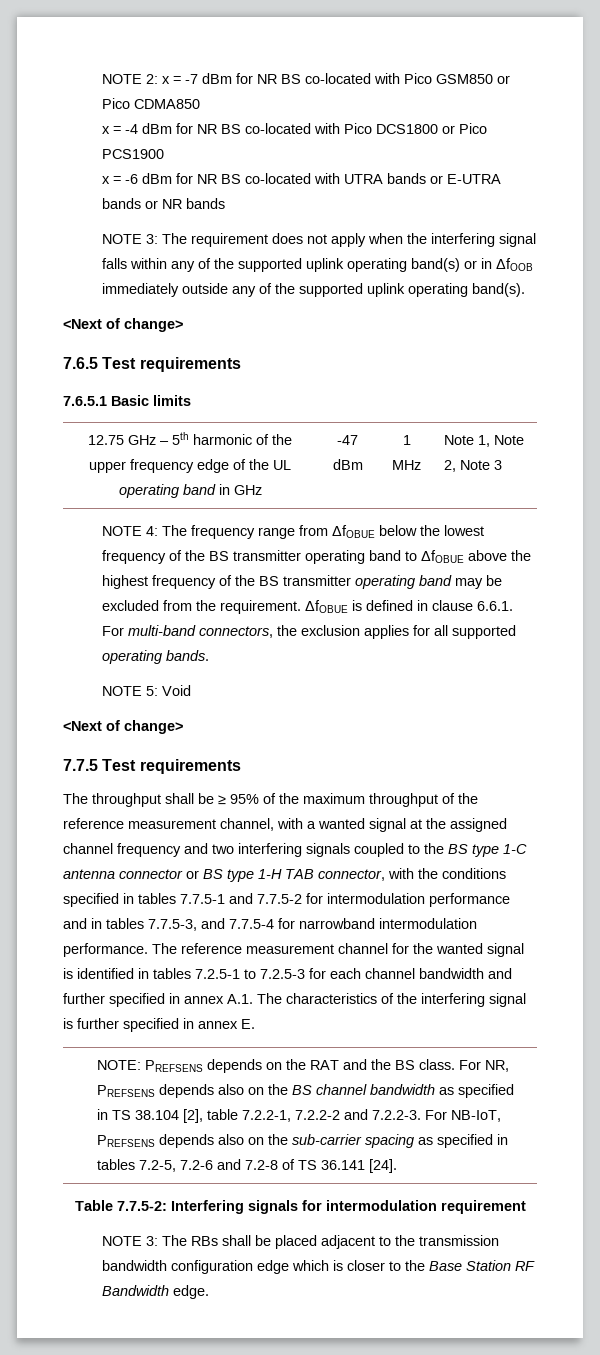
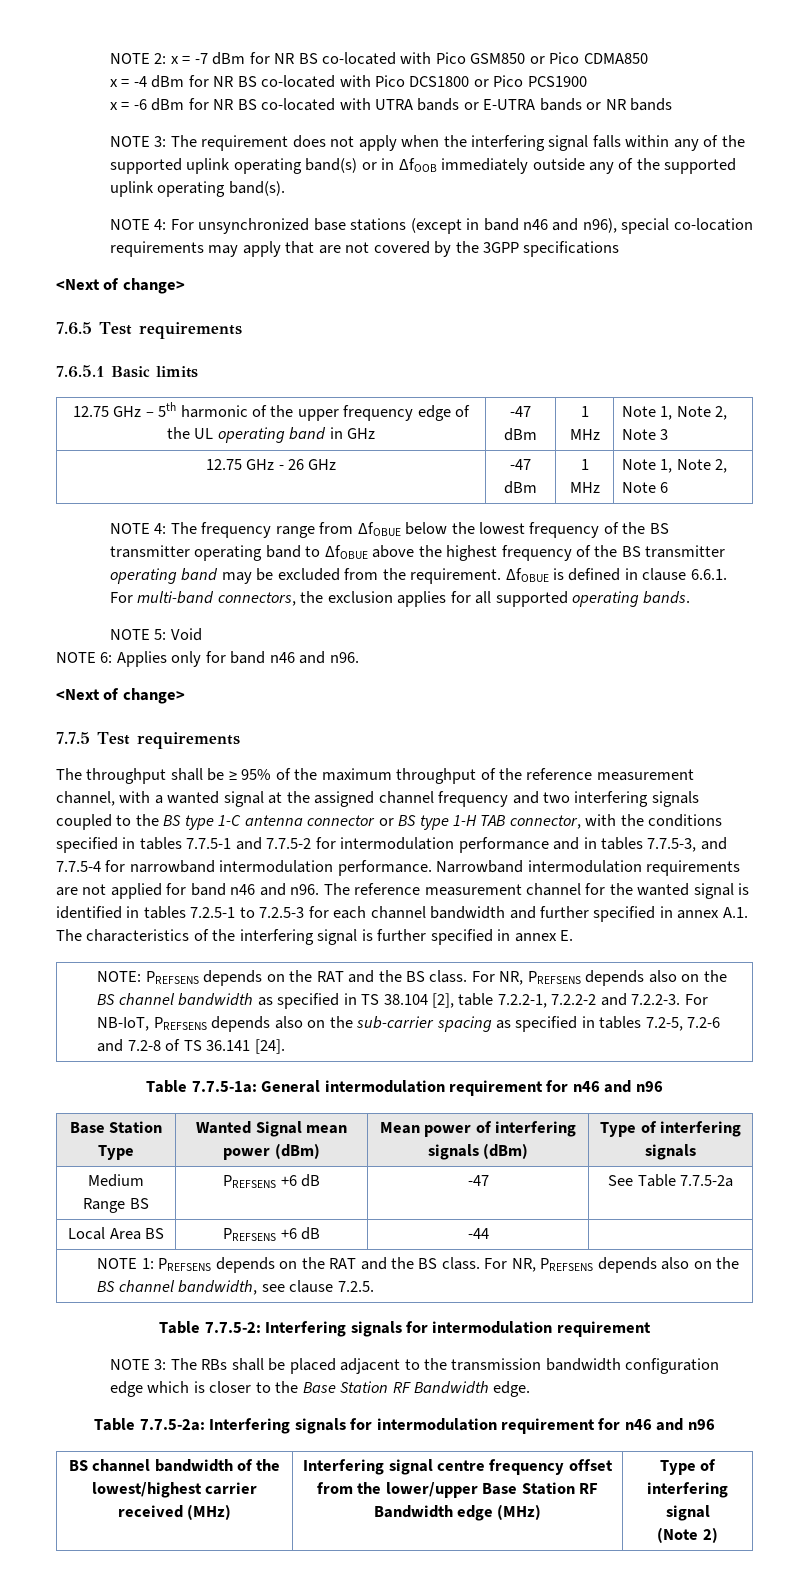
(526, 290) none -> [109,218,753,234] [109,241,620,257] // NOTE 4: For unsynchronized base stations (except in band n46 and n96), special co-location requirements may apply that are not covered by the 3GPP specifications
(503, 465) none -> [205,459,337,470] [510,459,531,470] [504,481,537,494] [580,459,589,470] [569,482,600,493] [621,459,728,473] [621,482,669,493] // 12.75 GHz - 26 GHz | -47 dBm | 1 MHz | Note 1, Note 2, Note 6
(192, 690) none -> [56,651,359,667] // NOTE 6: Applies only for band n46 and n96.
(148, 950) none -> [436,860,741,876] [56,883,320,899] Narrowband intermodulation requirements are not applied for band n46 and n96.
(397, 1166) none -> [146,1080,663,1096] [69,1121,163,1134] [98,1145,134,1160] [196,1121,347,1137] [223,1143,320,1160] [379,1121,577,1137] [427,1143,529,1160] [600,1121,741,1137] [645,1144,696,1160] [88,1174,144,1187] [83,1198,149,1213] [223,1174,320,1188] [467,1175,489,1186] [608,1174,733,1187] [68,1227,164,1240] [223,1227,320,1241] [467,1228,489,1239] [97,1257,740,1273] [97,1280,374,1295] // Table 7.7.5-1a: General intermodulation requirement for n46 and n96 // Base Station Type | Wanted Signal mean power (dBm) | Mean power of interfering signals (dBm) | Type of interfering signals // Medium Range BS | PREFSENS +6 dB | -47 | See Table 7.7.5-2a // Local Area BS | PREFSENS +6 dB | -44 | // NOTE 1: PREFSENS depends on the RAT and the BS class. For NR, PREFSENS depends also on the BS channel bandwidth, see clause 7.2.5.
(210, 1292) none -> [94,1418,715,1434] [68,1459,281,1472] [91,1482,258,1498] [117,1504,232,1520] [303,1459,613,1475] [316,1482,599,1498] [373,1504,542,1521] [659,1459,717,1475] [647,1482,728,1498] [665,1505,710,1521] [657,1527,718,1543] // Table 7.7.5-2a: Interfering signals for intermodulation requirement for n46 and n96 // BS channel bandwidth of the lowest/highest carrier received (MHz) | Interfering signal centre frequency offset from the lower/upper Base Station RF Bandwidth edge (MHz) | Type of interfering signal // (Note 2)

